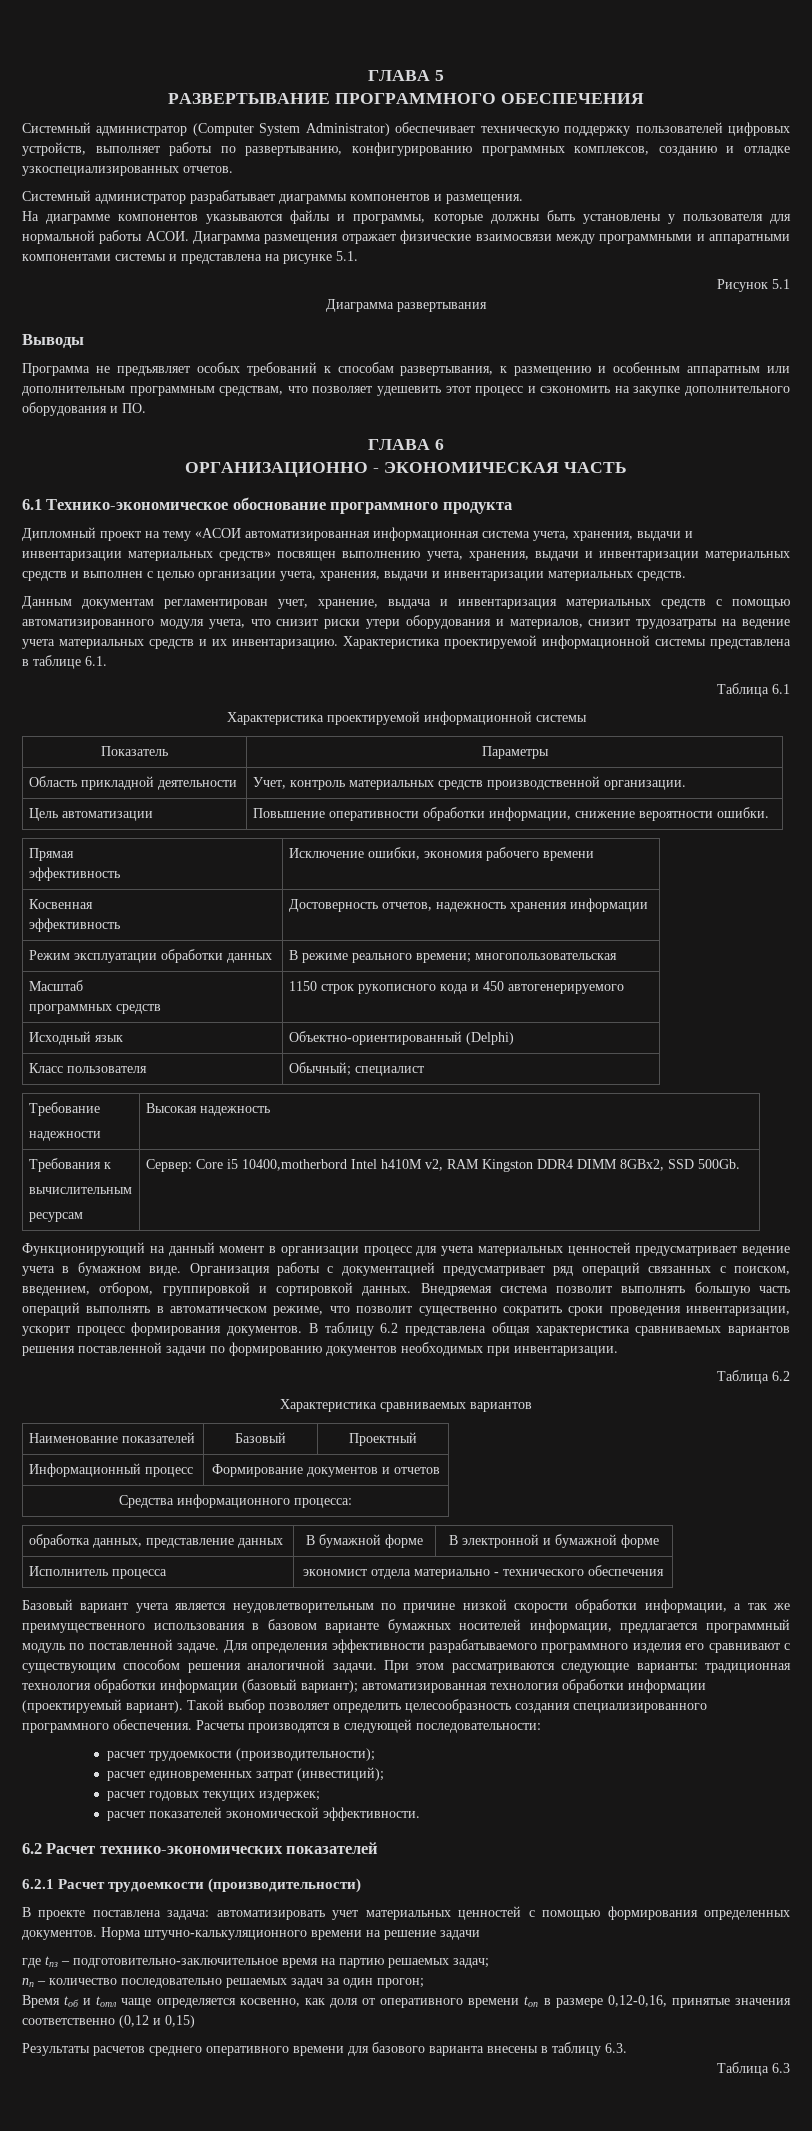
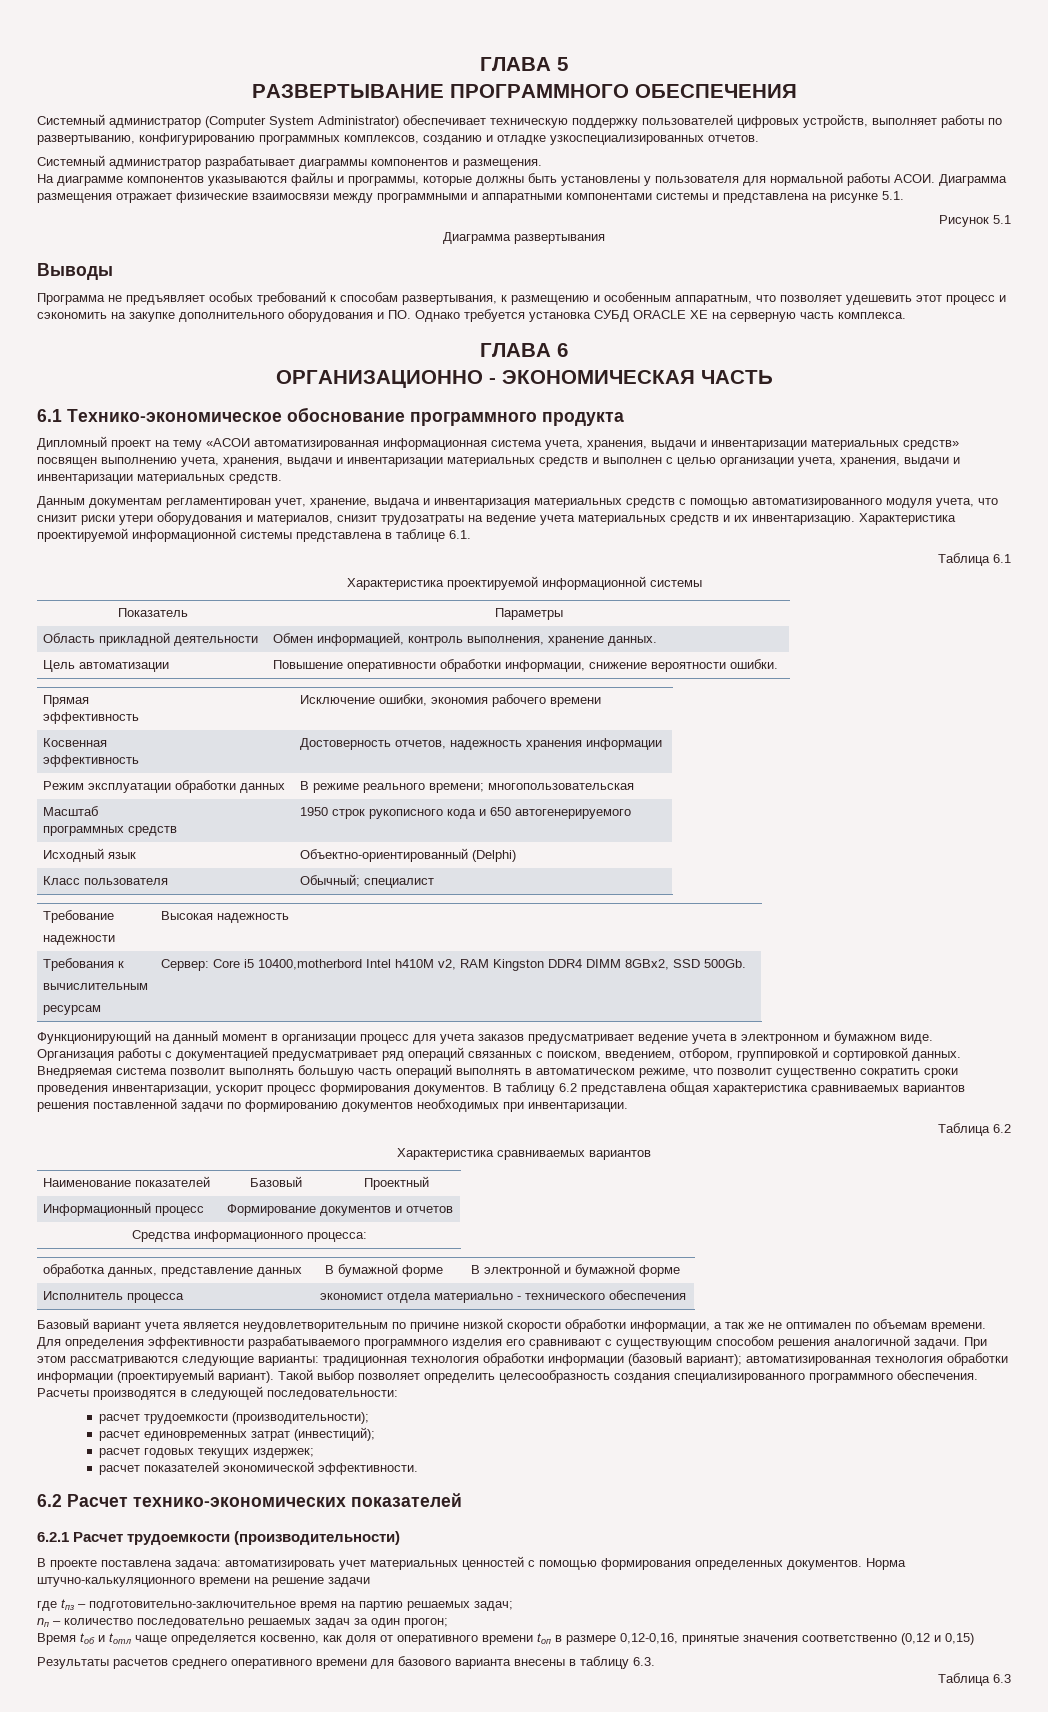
[687,366,790,376] [22,386,284,396] аппаратным или дополнительным программным средствам, -> [675,295,752,305] аппаратным,
(146, 408) none -> [415,309,906,322] Однако требуется установка СУБД ORACLE XE на серверную часть комплекса.
[252,776,686,790] Учет, контроль материальных средств производственной организации. -> [273,632,658,646] Обмен информацией, контроль выполнения, хранение данных.
[288,981,317,991] 1150 -> [300,807,329,816] 1950
[482,981,504,991] 450 -> [490,807,512,816] 650
[477,1242,631,1256] материальных ценностей -> [478,1034,524,1041] заказов
(70, 1269) none -> [741,1034,830,1044] электронном и
[22,1619,790,1633] [22,1639,220,1653] преимущественного использования в базовом варианте бумажных носителей информации, предлагается программный модуль по поставленной задаче. -> [768,1319,986,1332] не оптимален по объемам времени.

